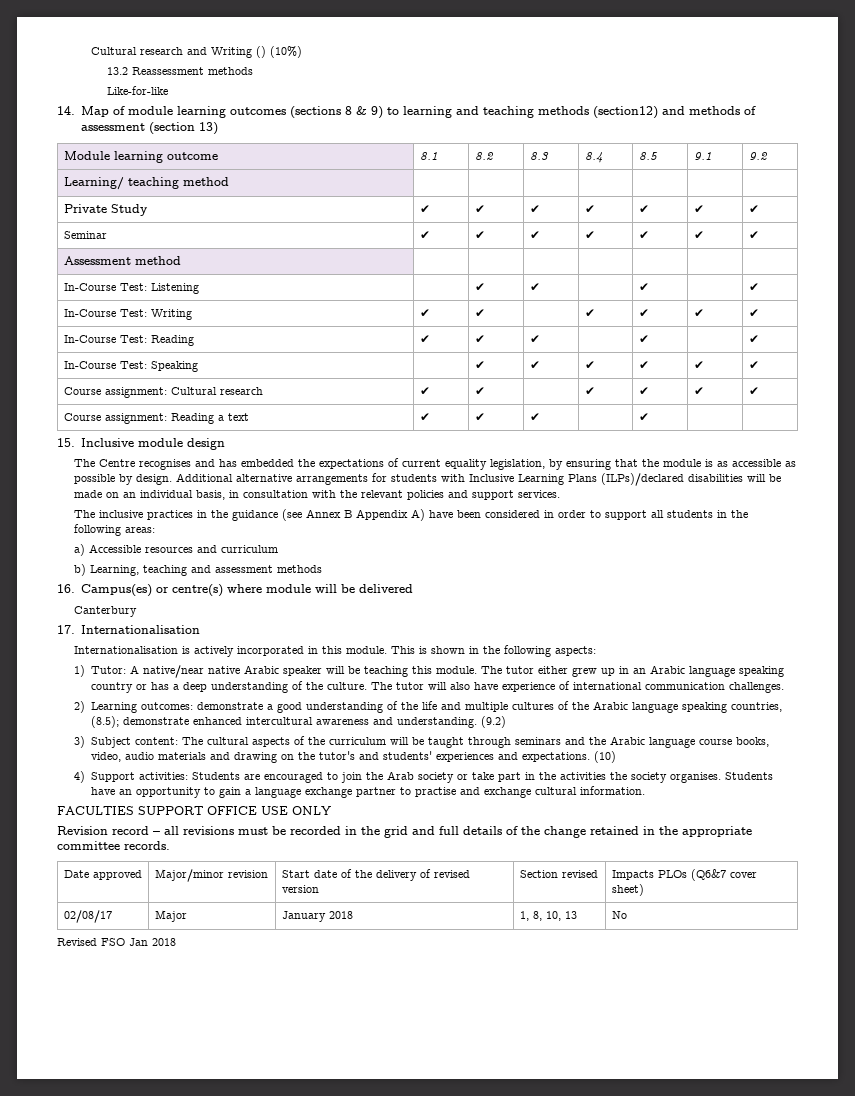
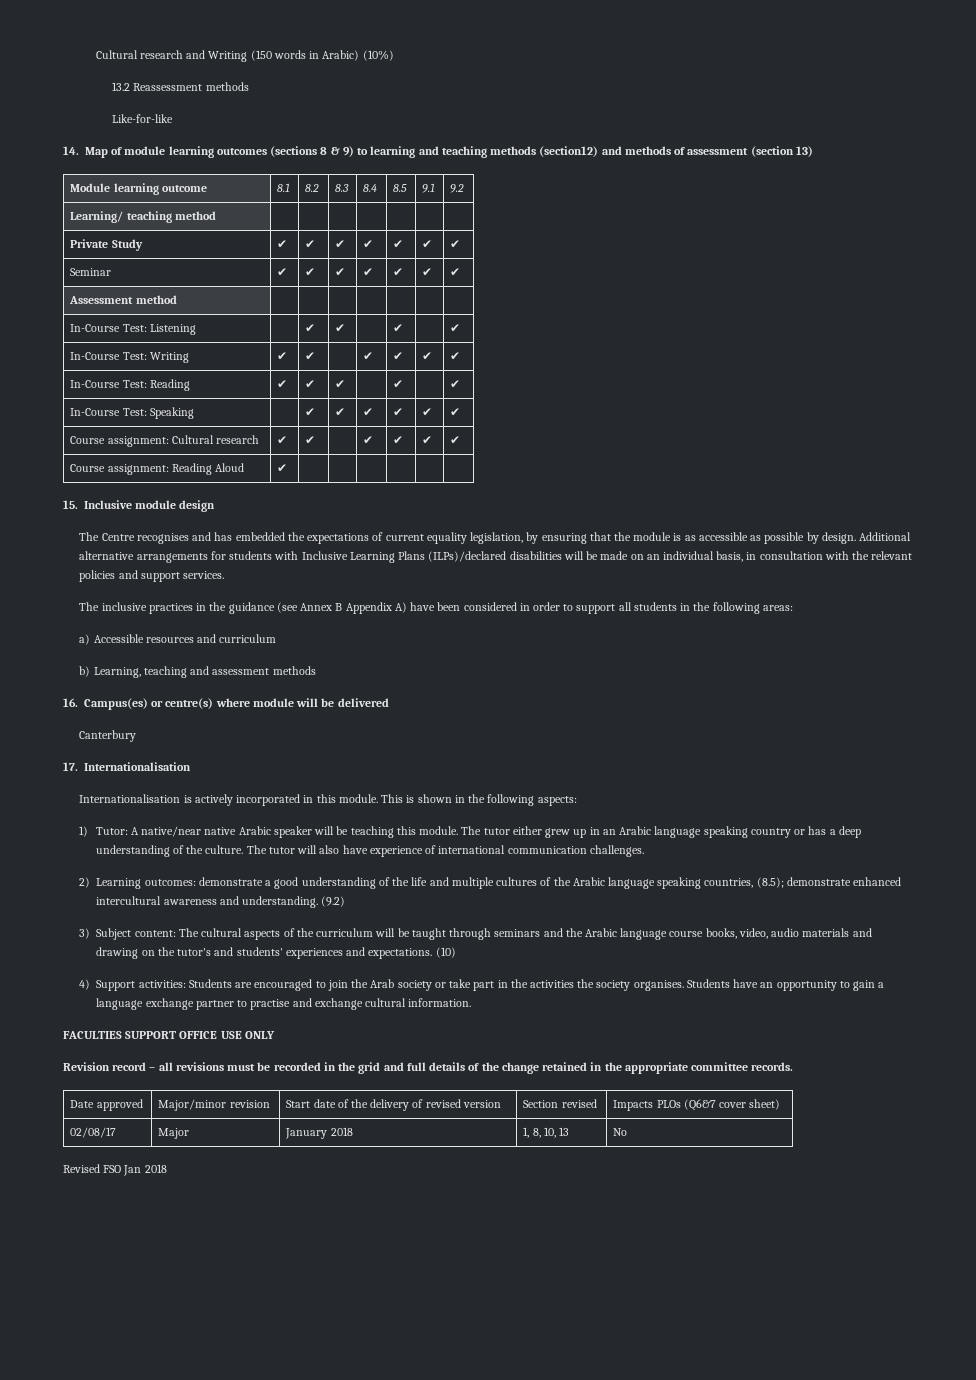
[255,46,266,58] () -> [250,50,360,61] (150 words in Arabic)
[217,413,249,421] [419,413,430,421] [474,413,485,421] [529,413,540,421] [638,413,649,421] a text | ✔ | ✔ | ✔ | | ✔ -> [215,463,245,472] [277,464,288,472] Aloud | ✔ | | | |

